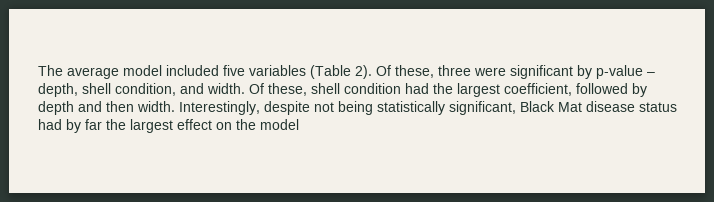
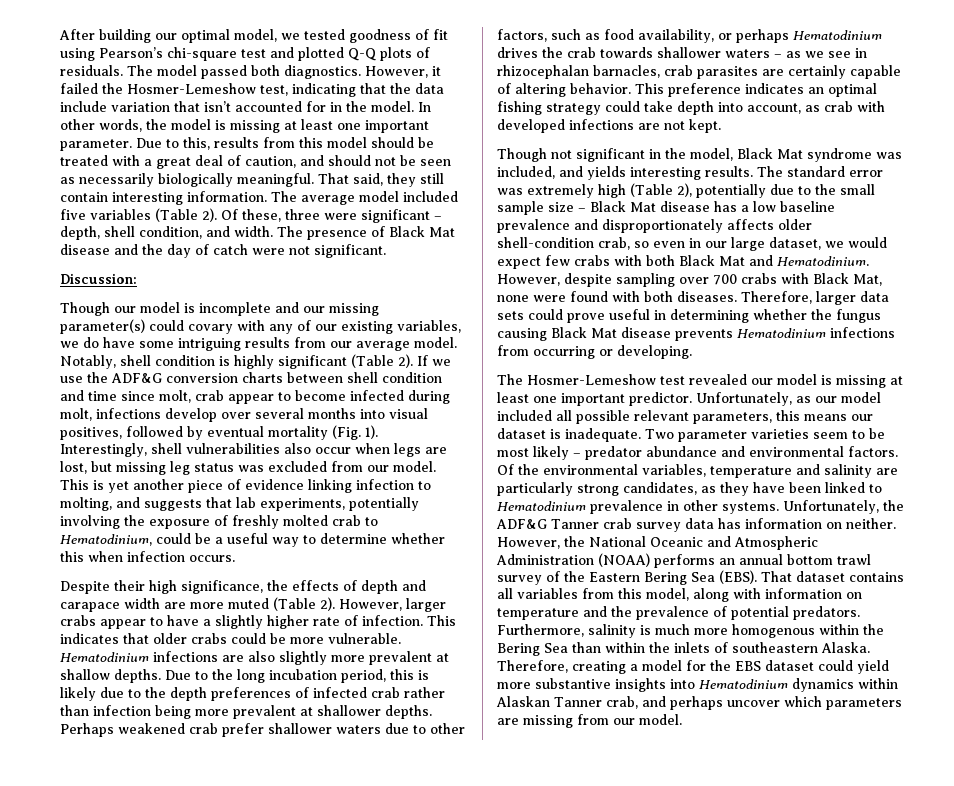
(38, 70) none -> [59,29,448,43] [60,47,430,61] [60,65,441,79] [60,83,444,97] [60,101,431,112] [60,119,429,133] [60,137,434,151] [60,155,451,169] [60,173,444,187] [60,191,267,205] After building our optimal model, we tested goodness of fit using Pearson’s chi-square test and plotted Q-Q plots of residuals. The model passed both diagnostics. However, it failed the Hosmer-Lemeshow test, indicating that the data include variation that isn’t accounted for in the model. In other words, the model is missing at least one important parameter. Due to this, results from this model should be treated with a great deal of caution, and should not be seen as necessarily biologically meaningful. That said, they still contain interesting information.
[577,65,643,79] by p-value -> (430, 216) none
[249,83,647,97] [38,101,677,115] [38,119,299,133] Of these, shell condition had the largest coefficient, followed by depth and then width. Interestingly, despite not being statistically significant, Black Mat disease status had by far the largest effect on the model -> [277,226,455,240] [60,244,386,258] [60,273,137,284] [60,302,379,316] [60,319,461,334] [60,337,457,351] [60,354,451,369] [60,372,442,383] [60,390,450,404] [60,408,428,422] [60,425,378,440] [60,443,447,457] [60,461,436,475] [60,479,431,493] [60,497,419,511] [60,515,378,529] [60,533,445,547] [60,551,235,562] [60,580,426,594] [60,597,446,612] [60,615,456,629] [60,633,401,644] [60,651,449,665] [60,669,429,683] [60,687,445,701] [60,705,432,719] [60,723,465,737] [497,29,882,43] [497,47,867,58] [497,65,901,79] [497,83,877,97] [497,101,885,115] [497,119,721,133] [497,148,902,162] [497,166,883,180] [497,183,875,198] [497,201,835,215] [497,219,812,233] [497,237,887,251] [497,255,869,269] [497,273,882,287] [497,291,889,305] [497,309,881,323] [497,327,895,341] [497,345,692,359] [497,374,903,388] [497,392,881,406] [497,410,873,424] [497,428,885,442] [497,446,898,460] [497,464,898,478] [497,482,882,496] [497,500,904,514] [496,518,896,532] [497,536,818,550] [496,553,871,568] [497,570,904,585] [497,588,862,602] [497,606,860,620] [497,624,884,638] [497,642,870,656] [497,660,889,674] [497,678,898,692] [496,696,902,710] [497,714,682,728] The presence of Black Mat disease and the day of catch were not significant. // Discussion: // Though our model is incomplete and our missing parameter(s) could covary with any of our existing variables, we do have some intriguing results from our average model. Notably, shell condition is highly significant (Table 2). If we use the ADF&G conversion charts between shell condition and time since molt, crab appear to become infected during molt, infections develop over several months into visual positives, followed by eventual mortality (Fig. 1). Interestingly, shell vulnerabilities also occur when legs are lost, but missing leg status was excluded from our model. This is yet another piece of evidence linking infection to molting, and suggests that lab experiments, potentially involving the exposure of freshly molted crab to Hematodinium, could be a useful way to determine whether this when infection occurs. // Despite their high significance, the effects of depth and carapace width are more muted (Table 2). However, larger crabs appear to have a slightly higher rate of infection. This indicates that older crabs could be more vulnerable. Hematodinium infections are also slightly more prevalent at shallow depths. Due to the long incubation period, this is likely due to the depth preferences of infected crab rather than infection being more prevalent at shallower depths. Perhaps weakened crab prefer shallower waters due to other factors, such as food availability, or perhaps Hematodinium drives the crab towards shallower waters – as we see in rhizocephalan barnacles, crab parasites are certainly capable of altering behavior. This preference indicates an optimal fishing strategy could take depth into account, as crab with developed infections are not kept. // Though not significant in the model, Black Mat syndrome was included, and yields interesting results. The standard error was extremely high (Table 2), potentially due to the small sample size – Black Mat disease has a low baseline prevalence and disproportionately affects older shell-condition crab, so even in our large dataset, we would expect few crabs with both Black Mat and Hematodinium. However, despite sampling over 700 crabs with Black Mat, none were found with both diseases. Therefore, larger data sets could prove useful in determining whether the fungus causing Black Mat disease prevents Hematodinium infections from occurring or developing. // The Hosmer-Lemeshow test revealed our model is missing at least one important predictor. Unfortunately, as our model included all possible relevant parameters, this means our dataset is inadequate. Two parameter varieties seem to be most likely – predator abundance and environmental factors. Of the environmental variables, temperature and salinity are particularly strong candidates, as they have been linked to Hematodinium prevalence in other systems. Unfortunately, the ADF&G Tanner crab survey data has information on neither. However, the National Oceanic and Atmospheric Administration (NOAA) performs an annual bottom trawl survey of the Eastern Bering Sea (EBS). That dataset contains all variables from this model, along with information on temperature and the prevalence of potential predators. Furthermore, salinity is much more homogenous within the Bering Sea than within the inlets of southeastern Alaska. Therefore, creating a model for the EBS dataset could yield more substantive insights into Hematodinium dynamics within Alaskan Tanner crab, and perhaps uncover which parameters are missing from our model.

